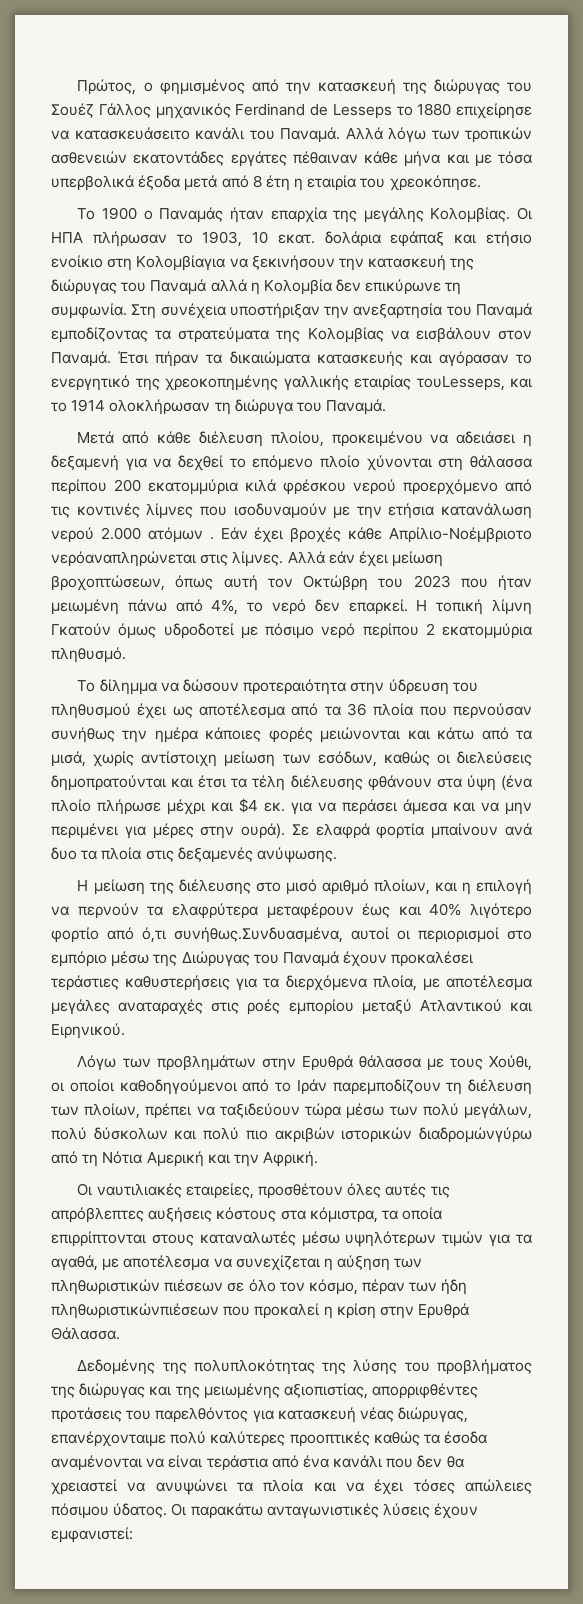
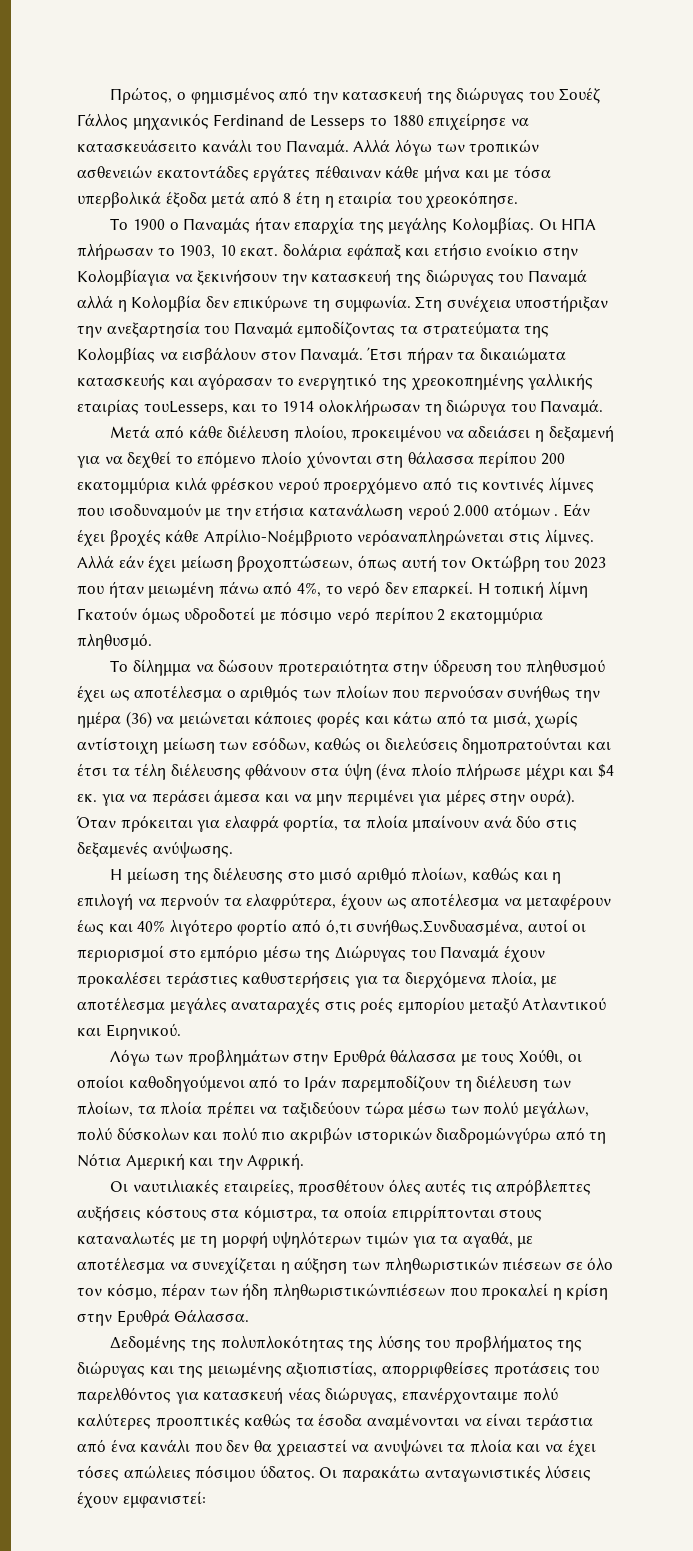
[107,258,133,271] στη -> [542,247,578,260] στην
[291,703,414,716] από τα 36 πλοία -> [226,685,388,702] ο αριθμός των πλοίων
(198, 735) none -> [125,711,250,728] (36) να μειώνεται
[320,727,401,743] μειώνονται -> (360, 719) none
[291,823,532,839] [51,847,142,860] Σε ελαφρά φορτία μπαίνουν ανά δυο τα πλοία -> [76,815,542,832] Όταν πρόκειται για ελαφρά φορτία, τα πλοία μπαίνουν ανά δύο
(430, 887) none -> [472,867,520,883] καθώς
[171,903,258,919] ελαφρύτερα -> [246,893,522,910] ελαφρύτερα, έχουν ως αποτέλεσμα να
(141, 1111) none -> [137,1101,203,1115] τα πλοία
[301,1231,340,1247] μέσω -> [179,1231,268,1248] με τη μορφή
[372,1383,479,1399] απορριφθέντες -> [381,1361,489,1378] απορριφθείσες

